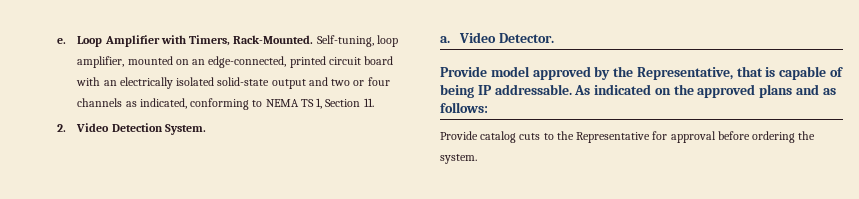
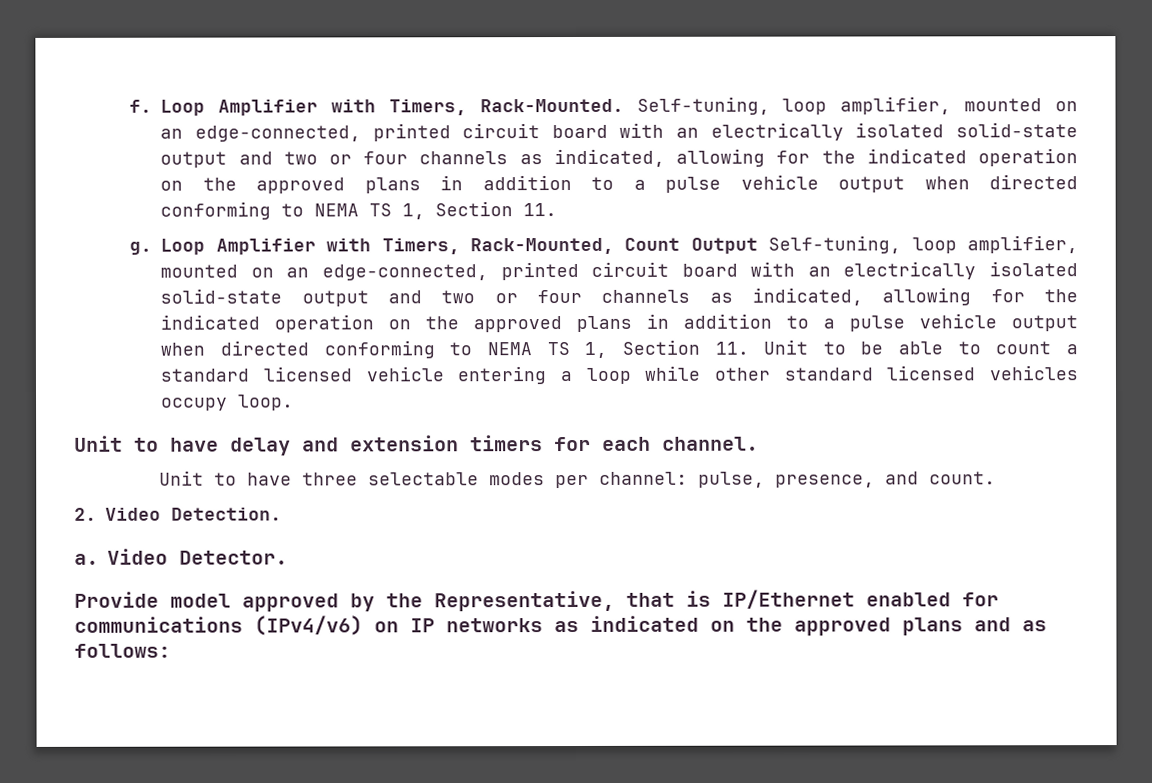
[56,38,66,44] e. -> [129,99,153,113] f.
(187, 103) none -> [676,148,1078,167] [160,174,1078,194] allowing for the indicated operation on the approved plans in addition to a pulse vehicle output when directed
[56,123,206,135] 2. Video Detection System. -> [129,235,1078,255] [160,261,1078,281] [160,287,1078,307] [160,313,1078,333] [160,339,1079,359] [160,365,1078,385] [161,394,295,411] [74,435,759,456] [158,470,996,489] [74,507,282,521] g. Loop Amplifier with Timers, Rack-Mounted, Count Output Self-tuning, loop amplifier, mounted on an edge-connected, printed circuit board with an electrically isolated solid-state output and two or four channels as indicated, allowing for the indicated operation on the approved plans in addition to a pulse vehicle output when directed conforming to NEMA TS 1, Section 11. Unit to be able to count a standard licensed vehicle entering a loop while other standard licensed vehicles occupy loop. // Unit to have delay and extension timers for each channel. // Unit to have three selectable modes per channel: pulse, presence, and count. // 2. Video Detection.
[779,66,844,80] [440,84,591,98] capable of being IP addressable. As -> [722,589,999,609] [74,615,579,636] IP/Ethernet enabled for communications (IPv4/v6) on IP networks as
[440,131,816,143] [440,154,477,164] // Provide catalog cuts to the Representative for approval before ordering the system. -> (171, 650) none

